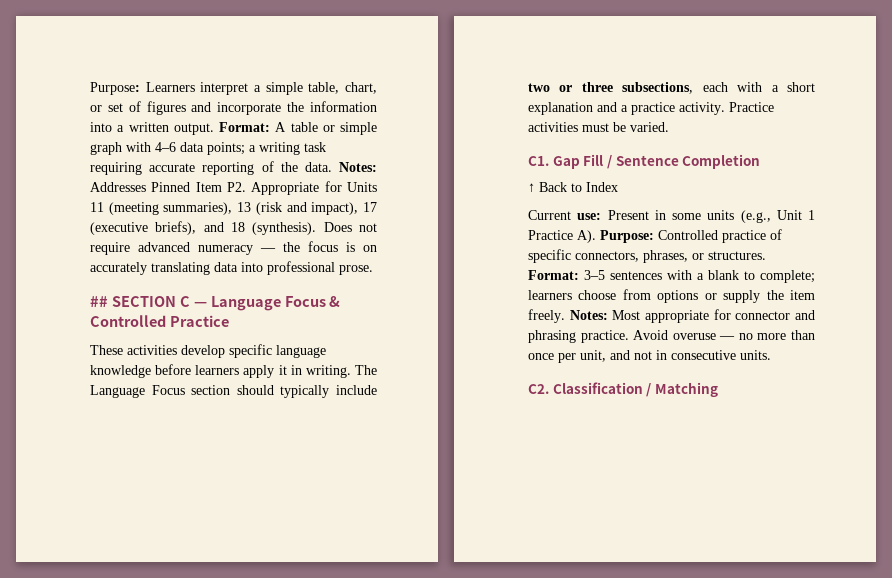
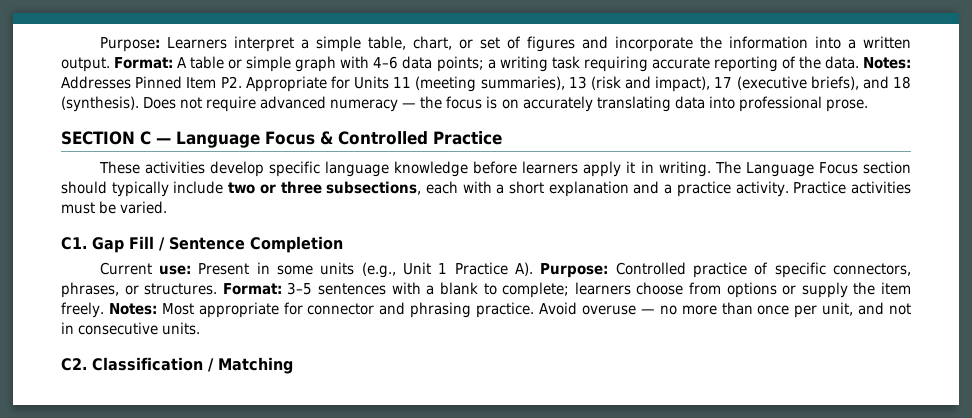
[90,296,108,307] ## -> (868, 105) none
[528,182,618,192] // ↑ Back to Index -> (343, 244) none

